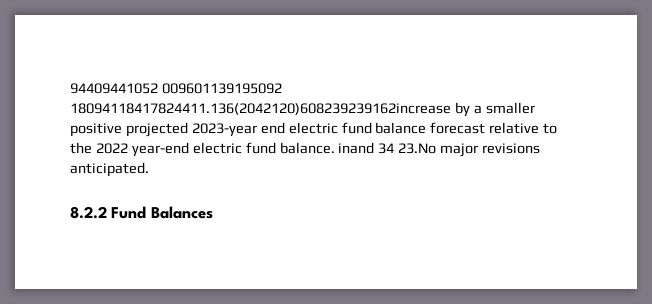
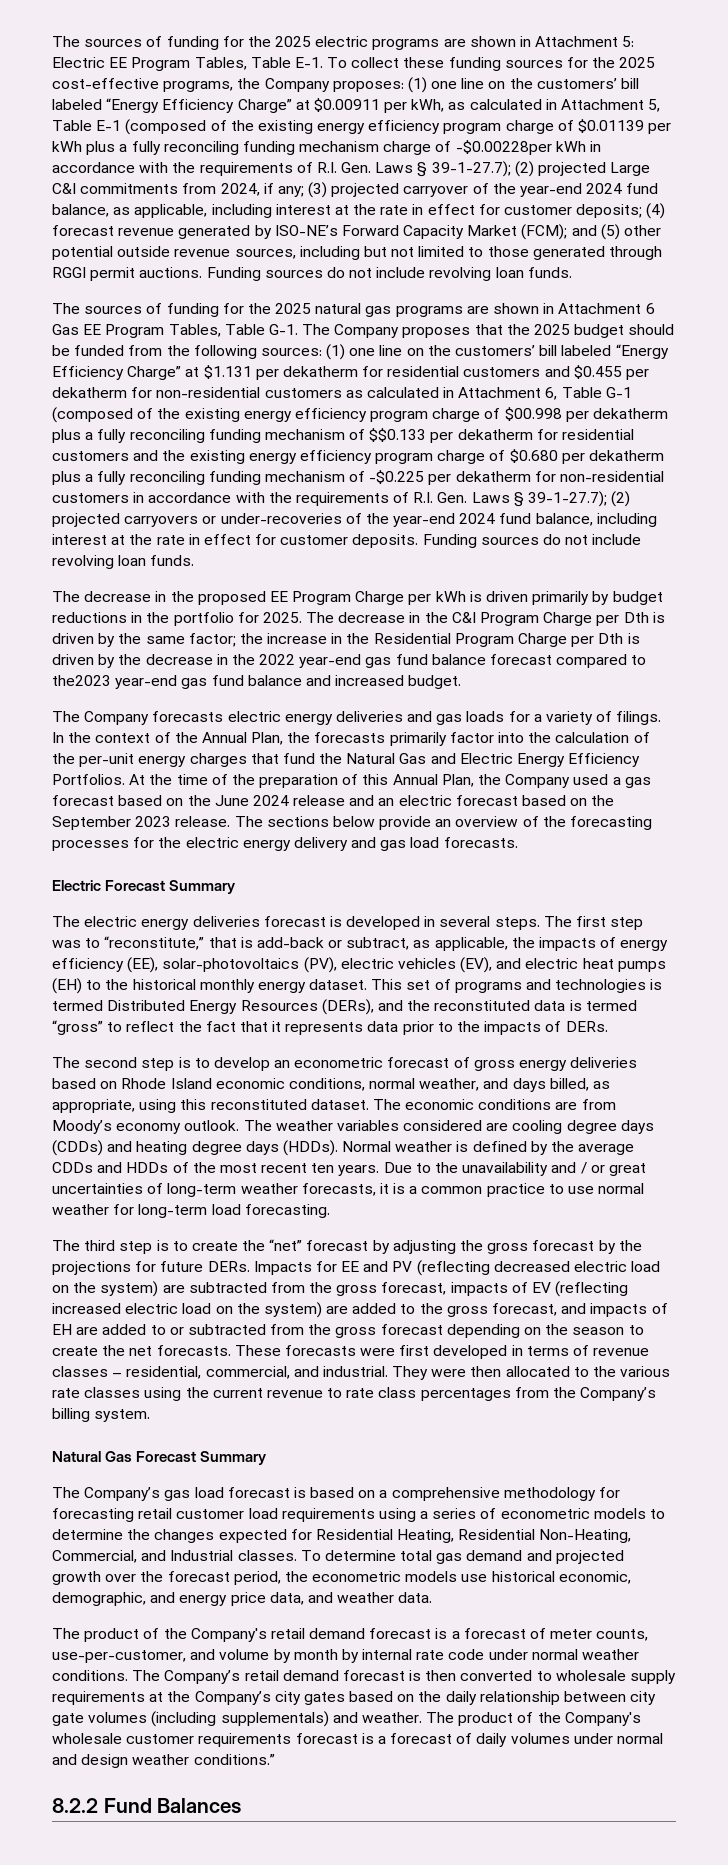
[70,83,282,94] [70,102,535,117] [70,122,558,137] [70,142,541,157] [70,162,149,177] 94409441052 009601139195092 18094118417824411.136(2042120)608239239162increase by a smaller positive projected 2023-year end electric fund balance forecast relative to the 2022 year-end electric fund balance. inand 34 23.No major revisions anticipated. -> [52,36,635,50] [52,57,656,71] [52,77,640,93] [52,98,661,113] [52,119,672,135] [52,140,602,155] [52,161,651,177] [52,182,659,198] [52,203,666,219] [52,224,662,240] [52,246,663,260] [52,267,572,281] [52,303,655,317] [52,324,675,338] [52,344,669,360] [52,365,650,380] [52,387,632,400] [52,407,669,423] [52,428,635,443] [52,449,665,464] [52,470,665,485] [52,491,631,507] [52,513,657,527] [52,534,642,548] [52,555,195,569] [52,591,663,605] [52,612,665,626] [52,633,640,647] [52,654,647,668] [52,675,462,689] [52,711,662,725] [52,732,650,746] [52,753,641,767] [52,774,651,788] [52,795,615,806] [52,816,653,830] [52,837,518,851] [52,880,236,894] [52,916,644,930] [52,936,669,951] [52,957,666,973] [52,978,663,994] [52,999,637,1015] [52,1020,608,1035] [52,1057,638,1071] [52,1078,611,1092] [52,1099,616,1113] [52,1120,654,1134] [52,1140,635,1156] [52,1162,646,1176] [52,1183,645,1197] [52,1204,330,1218] [52,1239,642,1254] [52,1260,661,1276] [52,1281,629,1297] [52,1302,668,1318] [52,1324,644,1338] [52,1345,650,1359] [52,1366,671,1380] [52,1387,657,1401] [52,1408,151,1422] [52,1451,267,1465] [52,1487,621,1501] [52,1508,666,1522] [52,1529,632,1543] [52,1550,624,1564] [52,1571,631,1585] [52,1592,433,1606] [52,1628,649,1642] [52,1649,640,1663] [52,1670,677,1684] [52,1691,657,1705] [52,1711,641,1727] [52,1733,664,1747] [52,1754,275,1768] The sources of funding for the 2025 electric programs are shown in Attachment 5: Electric EE Program Tables, Table E-1. To collect these funding sources for the 2025 cost-effective programs, the Company proposes: (1) one line on the customers’ bill labeled “Energy Efficiency Charge” at $0.00911 per kWh, as calculated in Attachment 5, Table E-1 (composed of the existing energy efficiency program charge of $0.01139 per kWh plus a fully reconciling funding mechanism charge of -$0.00228per kWh in accordance with the requirements of R.I. Gen. Laws § 39-1-27.7); (2) projected Large C&I commitments from 2024, if any; (3) projected carryover of the year-end 2024 fund balance, as applicable, including interest at the rate in effect for customer deposits; (4) forecast revenue generated by ISO-NE’s Forward Capacity Market (FCM); and (5) other potential outside revenue sources, including but not limited to those generated through RGGI permit auctions. Funding sources do not include revolving loan funds. // The sources of funding for the 2025 natural gas programs are shown in Attachment 6 Gas EE Program Tables, Table G-1. The Company proposes that the 2025 budget should be funded from the following sources: (1) one line on the customers’ bill labeled “Energy Efficiency Charge” at $1.131 per dekatherm for residential customers and $0.455 per dekatherm for non-residential customers as calculated in Attachment 6, Table G-1 (composed of the existing energy efficiency program charge of $00.998 per dekatherm plus a fully reconciling funding mechanism of $$0.133 per dekatherm for residential customers and the existing energy efficiency program charge of $0.680 per dekatherm plus a fully reconciling funding mechanism of -$0.225 per dekatherm for non-residential customers in accordance with the requirements of R.I. Gen. Laws § 39-1-27.7); (2) projected carryovers or under-recoveries of the year-end 2024 fund balance, including interest at the rate in effect for customer deposits. Funding sources do not include revolving loan funds. // The decrease in the proposed EE Program Charge per kWh is driven primarily by budget reductions in the portfolio for 2025. The decrease in the C&I Program Charge per Dth is driven by the same factor; the increase in the Residential Program Charge per Dth is driven by the decrease in the 2022 year-end gas fund balance forecast compared to the2023 year-end gas fund balance and increased budget. // The Company forecasts electric energy deliveries and gas loads for a variety of filings. In the context of the Annual Plan, the forecasts primarily factor into the calculation of the per-unit energy charges that fund the Natural Gas and Electric Energy Efficiency Portfolios. At the time of the preparation of this Annual Plan, the Company used a gas forecast based on the June 2024 release and an electric forecast based on the September 2023 release. The sections below provide an overview of the forecasting processes for the electric energy delivery and gas load forecasts. // Electric Forecast Summary // The electric energy deliveries forecast is developed in several steps. The first step was to “reconstitute,” that is add-back or subtract, as applicable, the impacts of energy efficiency (EE), solar-photovoltaics (PV), electric vehicles (EV), and electric heat pumps (EH) to the historical monthly energy dataset. This set of programs and technologies is termed Distributed Energy Resources (DERs), and the reconstituted data is termed “gross” to reflect the fact that it represents data prior to the impacts of DERs. // The second step is to develop an econometric forecast of gross energy deliveries based on Rhode Island economic conditions, normal weather, and days billed, as appropriate, using this reconstituted dataset. The economic conditions are from Moody’s economy outlook. The weather variables considered are cooling degree days (CDDs) and heating degree days (HDDs). Normal weather is defined by the average CDDs and HDDs of the most recent ten years. Due to the unavailability and / or great uncertainties of long-term weather forecasts, it is a common practice to use normal weather for long-term load forecasting. // The third step is to create the “net” forecast by adjusting the gross forecast by the projections for future DERs. Impacts for EE and PV (reflecting decreased electric load on the system) are subtracted from the gross forecast, impacts of EV (reflecting increased electric load on the system) are added to the gross forecast, and impacts of EH are added to or subtracted from the gross forecast depending on the season to create the net forecasts. These forecasts were first developed in terms of revenue classes – residential, commercial, and industrial. They were then allocated to the various rate classes using the current revenue to rate class percentages from the Company’s billing system. // Natural Gas Forecast Summary // The Company’s gas load forecast is based on a comprehensive methodology for forecasting retail customer load requirements using a series of econometric models to determine the changes expected for Residential Heating, Residential Non-Heating, Commercial, and Industrial classes. To determine total gas demand and projected growth over the forecast period, the econometric models use historical economic, demographic, and energy price data, and weather data. // The product of the Company's retail demand forecast is a forecast of meter counts, use-per-customer, and volume by month by internal rate code under normal weather conditions. The Company’s retail demand forecast is then converted to wholesale supply requirements at the Company’s city gates based on the daily relationship between city gate volumes (including supplementals) and weather. The product of the Company's wholesale customer requirements forecast is a forecast of daily volumes under normal and design weather conditions.”

